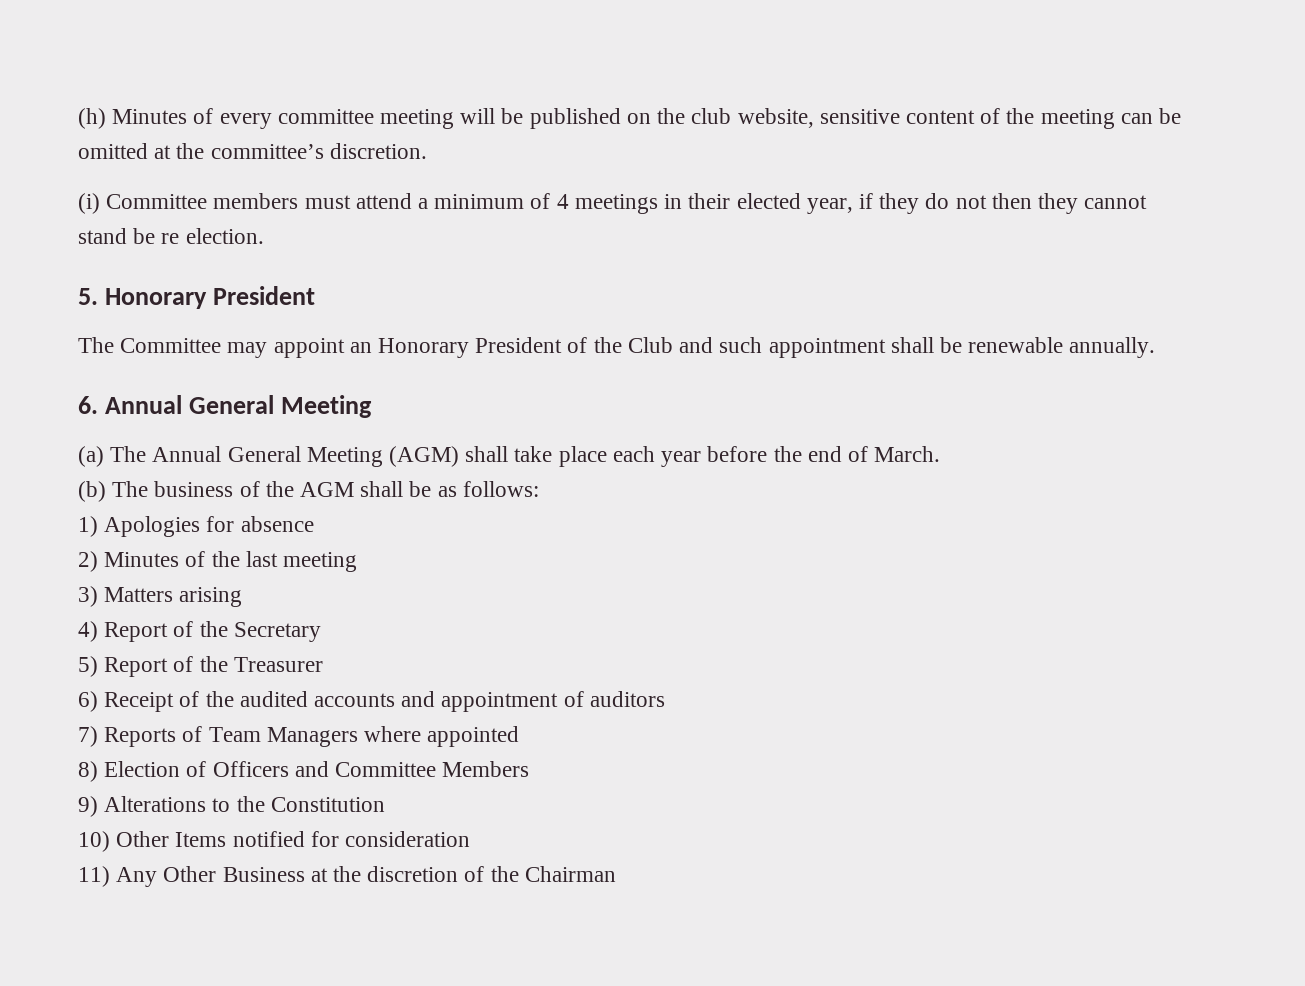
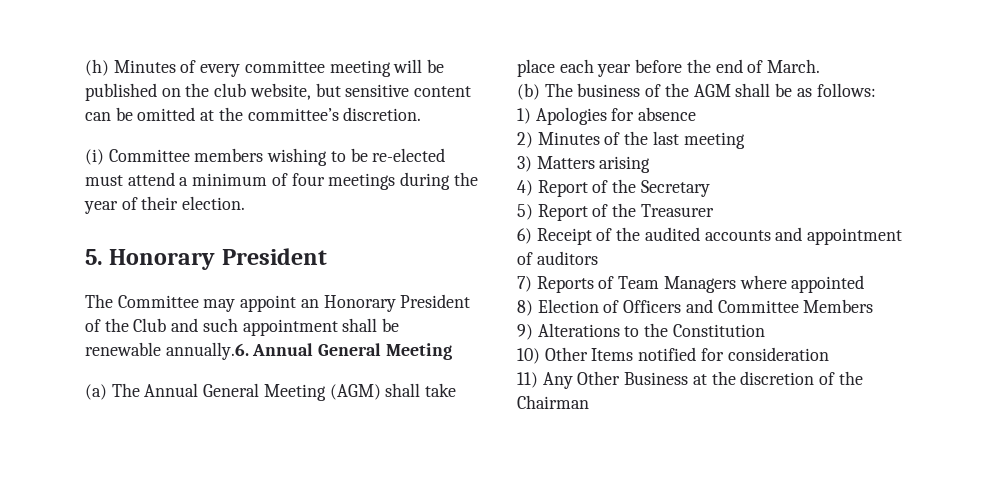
(814, 118) none -> [315,83,341,97] but
[980,108,1115,129] of the meeting -> (472, 91) none
(299, 201) none -> [267,148,446,166] wishing to be re-elected
[556,193,1148,214] [78,228,180,244] 4 meetings in their elected year, if they do not then they cannot stand be re -> [291,172,478,190] [84,196,179,214] four meetings during the year of their
[1069,337,1156,358] [78,396,98,414] annually. // 6. -> [165,342,249,360] annually.6.

